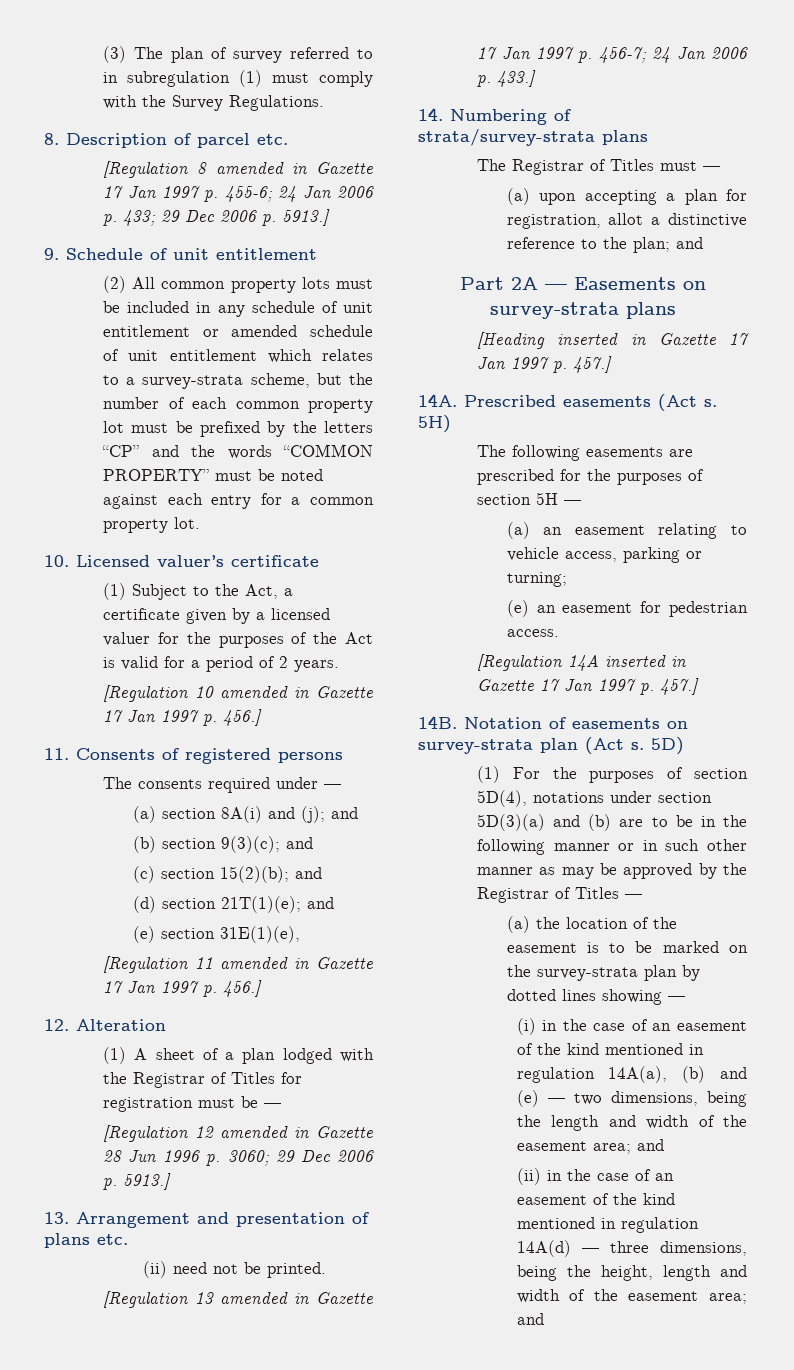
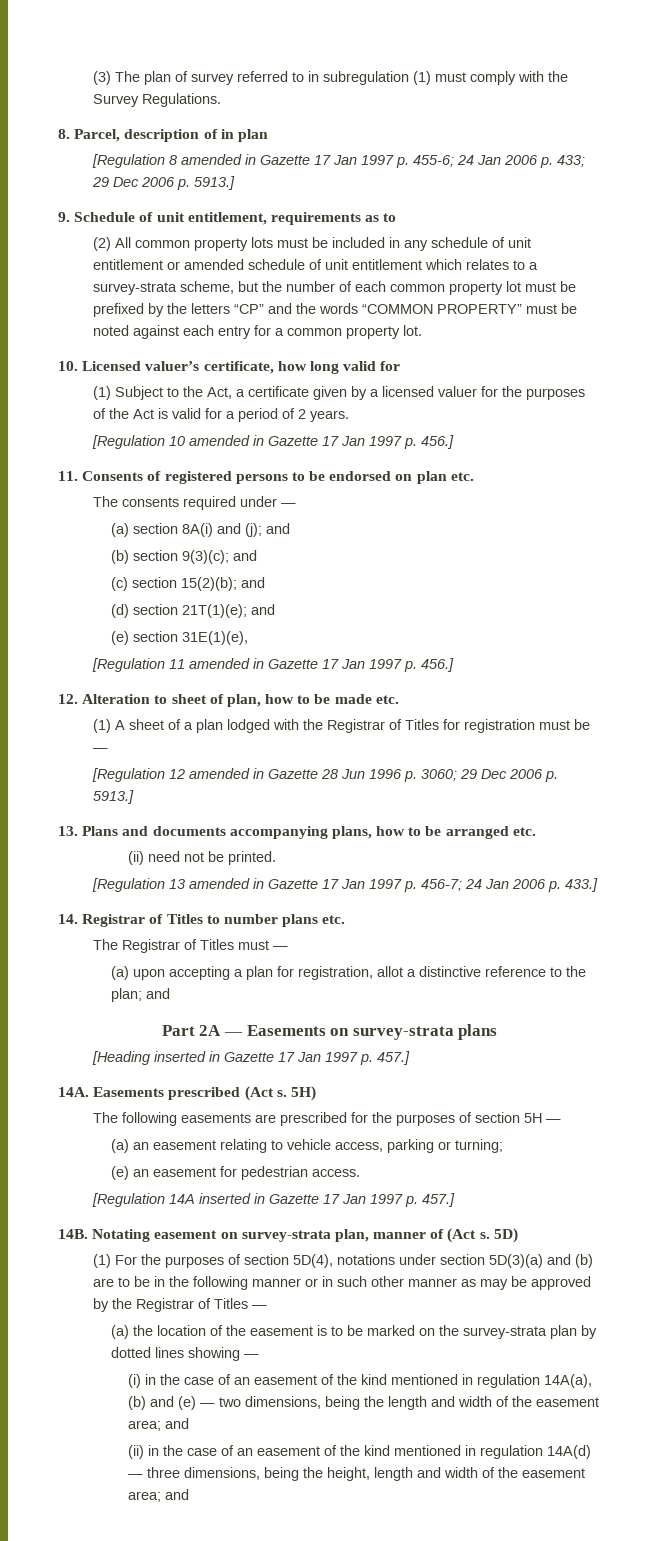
[66,133,288,148] Description of parcel etc. -> [74,129,268,142] Parcel, description of in plan
[216,248,317,260] entitlement -> [187,212,397,225] entitlement, requirements as to
[231,555,319,567] certificate -> [203,361,401,374] certificate, how long valid for
(343, 757) none -> [291,471,474,484] to be endorsed on plan etc.
(166, 1025) none -> [154,694,399,707] to sheet of plan, how to be made etc.
[76,1212,369,1228] [44,1233,90,1248] Arrangement and presentation of plans -> [82,826,509,839] Plans and documents accompanying plans, how to be arranged
[450,109,571,125] [418,129,648,146] Numbering of strata/survey-strata plans -> [82,914,346,927] Registrar of Titles to number plans etc.
[464,395,651,407] Prescribed easements -> [93,1087,241,1100] Easements prescribed
[464,717,688,729] [418,738,578,754] Notation of easements on survey-strata plan -> [92,1229,445,1242] Notating easement on survey-strata plan, manner of

